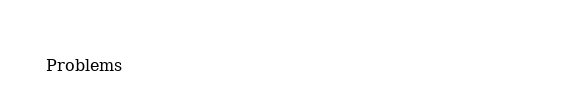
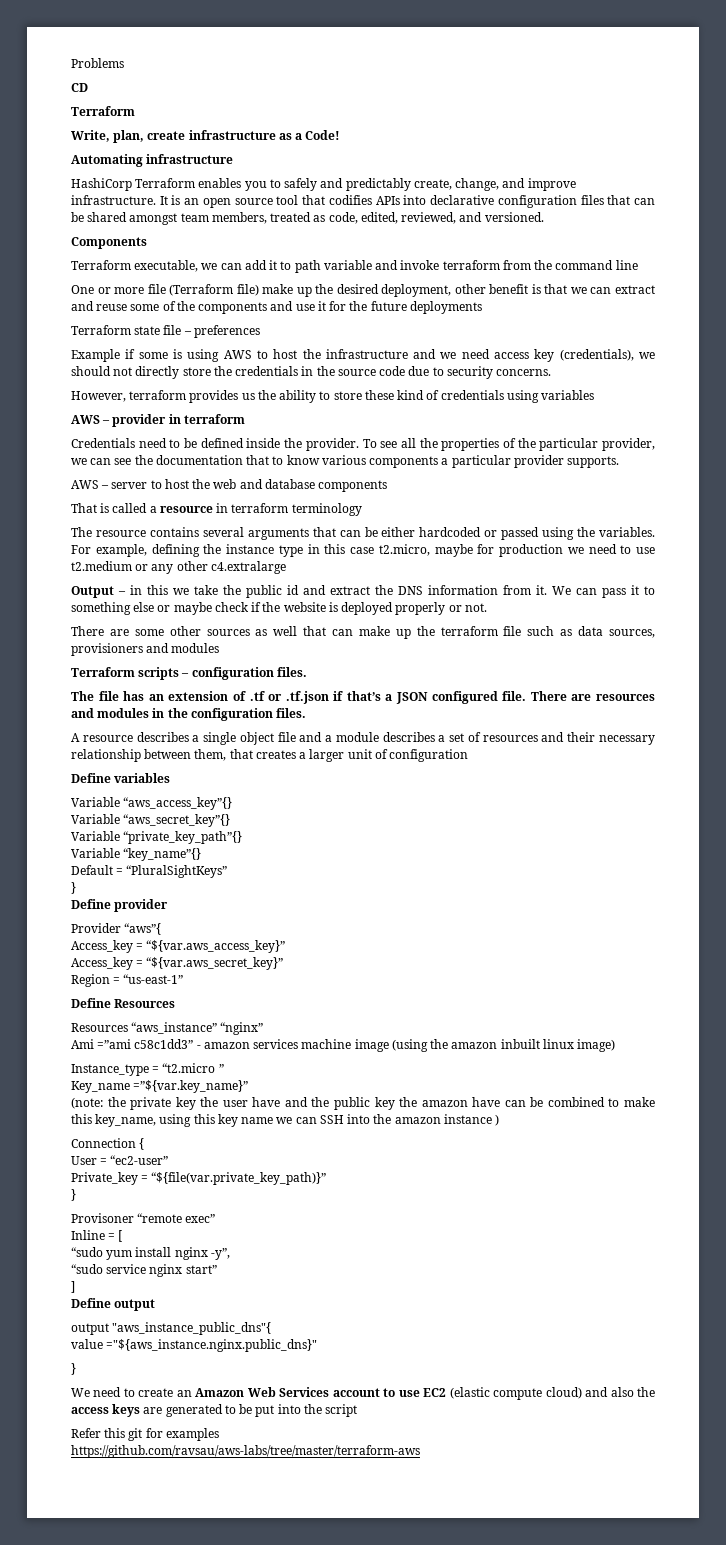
(122, 65) none -> [71,83,88,92] [71,106,135,116] [71,130,341,143] [71,154,234,167] [71,178,576,191] [71,195,655,208] [71,212,544,225] [71,237,147,249] [71,260,638,273] [71,284,655,297] [71,301,482,314] [71,325,260,338] [71,349,655,362] [71,366,552,379] [71,390,595,403] [71,414,245,427] [71,438,655,451] [71,455,620,468] [71,479,388,492] [71,503,362,516] [71,527,656,540] [71,544,655,557] [71,561,286,574] [71,585,655,598] [71,602,487,615] [71,626,655,639] [71,643,220,656] [71,667,307,680] [71,691,655,704] [71,708,307,721] [71,732,655,745] [71,749,469,762] [71,773,171,783] [71,797,233,810] [71,814,231,827] [71,831,243,844] [71,848,202,861] [71,865,228,878] [71,882,76,894] [71,899,169,912] [71,923,162,935] [71,940,286,953] [71,957,284,970] [71,974,184,987] [71,998,176,1008] [71,1022,264,1035] [71,1039,616,1052] [71,1063,224,1076] [71,1080,249,1093] [71,1097,655,1110] [71,1114,500,1127] [71,1138,145,1150] [71,1155,169,1165] [71,1172,327,1185] [71,1189,76,1201] [71,1213,216,1223] [71,1230,123,1242] [71,1247,230,1260] [71,1264,217,1277] [71,1281,75,1293] [71,1298,156,1311] [71,1322,272,1335] [71,1339,318,1352] [71,1363,76,1375] [71,1387,655,1400] [71,1404,358,1417] [71,1428,219,1441] [71,1445,420,1458] // CD // Terraform // Write, plan, create infrastructure as a Code! // Automating infrastructure // HashiCorp Terraform enables you to safely and predictably create, change, and improve infrastructure. It is an open source tool that codifies APIs into declarative configuration files that can be shared amongst team members, treated as code, edited, reviewed, and versioned. // Components // Terraform executable, we can add it to path variable and invoke terraform from the command line // One or more file (Terraform file) make up the desired deployment, other benefit is that we can extract and reuse some of the components and use it for the future deployments // Terraform state file – preferences // Example if some is using AWS to host the infrastructure and we need access key (credentials), we should not directly store the credentials in the source code due to security concerns. // However, terraform provides us the ability to store these kind of credentials using variables // AWS – provider in terraform // Credentials need to be defined inside the provider. To see all the properties of the particular provider, we can see the documentation that to know various components a particular provider supports. // AWS – server to host the web and database components // That is called a resource in terraform terminology // The resource contains several arguments that can be either hardcoded or passed using the variables. For example, defining the instance type in this case t2.micro, maybe for production we need to use t2.medium or any other c4.extralarge // Output – in this we take the public id and extract the DNS information from it. We can pass it to something else or maybe check if the website is deployed properly or not. // There are some other sources as well that can make up the terraform file such as data sources, provisioners and modules // Terraform scripts – configuration files. // The file has an extension of .tf or .tf.json if that’s a JSON configured file. There are resources and modules in the configuration files. // A resource describes a single object file and a module describes a set of resources and their necessary relationship between them, that creates a larger unit of configuration // Define variables // Variable “aws_access_key”{} // Variable “aws_secret_key”{} // Variable “private_key_path”{} // Variable “key_name”{} // Default = “PluralSightKeys” // } // Define provider // Provider “aws”{ // Access_key = “${var.aws_access_key}” // Access_key = “${var.aws_secret_key}” // Region = “us-east-1” // Define Resources // Resources “aws_instance” “nginx” // Ami =”ami c58c1dd3” - amazon services machine image (using the amazon inbuilt linux image) // Instance_type = “t2.micro ” // Key_name =”${var.key_name}” // (note: the private key the user have and the public key the amazon have can be combined to make this key_name, using this key name we can SSH into the amazon instance ) // Connection { // User = “ec2-user” // Private_key = “${file(var.private_key_path)}” // } // Provisoner “remote exec” // Inline = [ // “sudo yum install nginx -y”, // “sudo service nginx start” // ] // Define output // output "aws_instance_public_dns"{ // value ="${aws_instance.nginx.public_dns}" // } // We need to create an Amazon Web Services account to use EC2 (elastic compute cloud) and also the access keys are generated to be put into the script // Refer this git for examples // https://github.com/ravsau/aws-labs/tree/master/terraform-aws

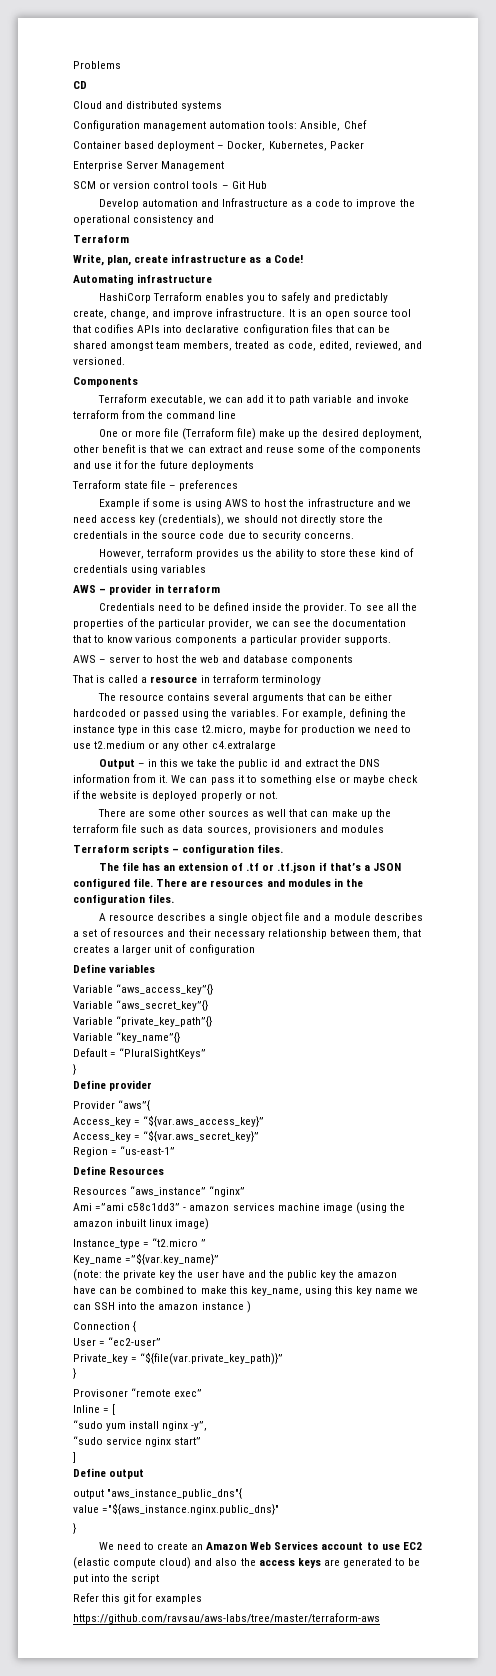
(88, 87) none -> [73,101,223,111] [73,120,367,131] [73,141,364,151] [73,161,225,171] [73,181,267,189] [98,198,415,209] [73,215,215,225] // Cloud and distributed systems // Configuration management automation tools: Ansible, Chef // Container based deployment – Docker, Kubernetes, Packer // Enterprise Server Management // SCM or version control tools – Git Hub // Develop automation and Infrastructure as a code to improve the operational consistency and

